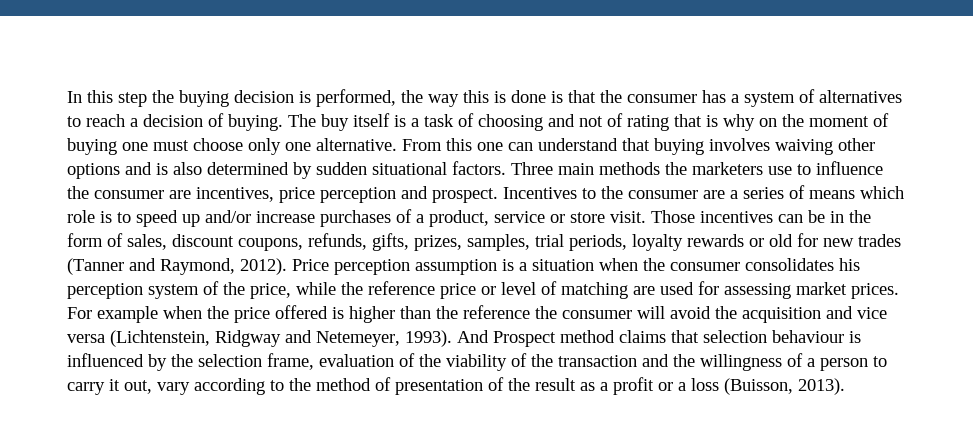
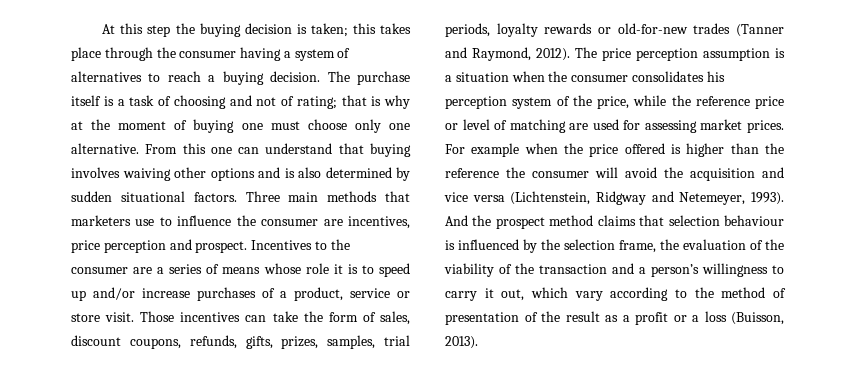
[67,91,82,103] In -> [102,24,116,34] At
[316,89,726,107] performed, the way this is done is that the consumer has -> [310,23,412,37] [71,47,282,61] taken; this takes place through the consumer having
[143,113,349,131] decision of buying. The buy -> [222,71,410,85] buying decision. The purchase
[627,115,669,131] rating -> [296,96,337,109] rating;
[759,118,777,127] on -> [71,121,83,130] at
[665,162,687,175] the -> [385,191,410,202] that
[860,186,904,199] [67,210,95,223] which role -> [263,263,343,274] whose role it
[808,210,844,223] be in -> [272,311,298,322] take
[769,233,854,247] old for new -> [617,23,688,34] old-for-new
[292,259,329,271] Price -> [575,47,631,61] The price
[493,331,556,347] Prospect -> [472,215,545,229] the prospect
(314, 361) none -> [660,239,679,250] the
[673,353,868,371] the willingness of a person -> [639,263,768,277] a person’s willingness
(152, 387) none -> [531,287,568,298] which

